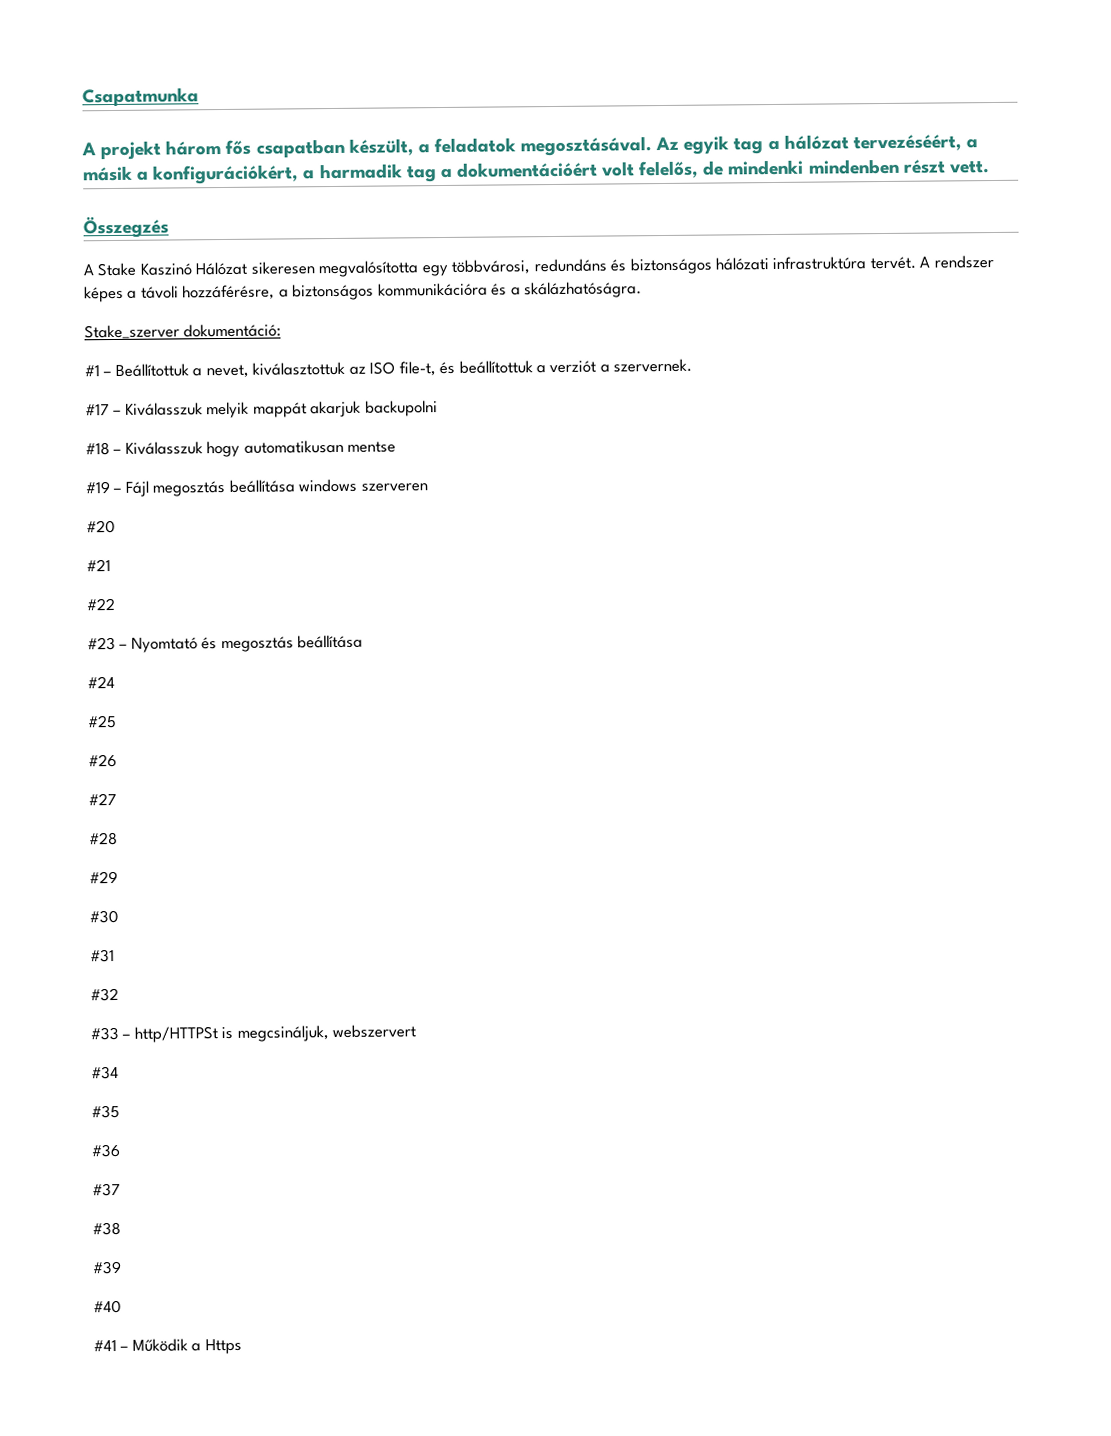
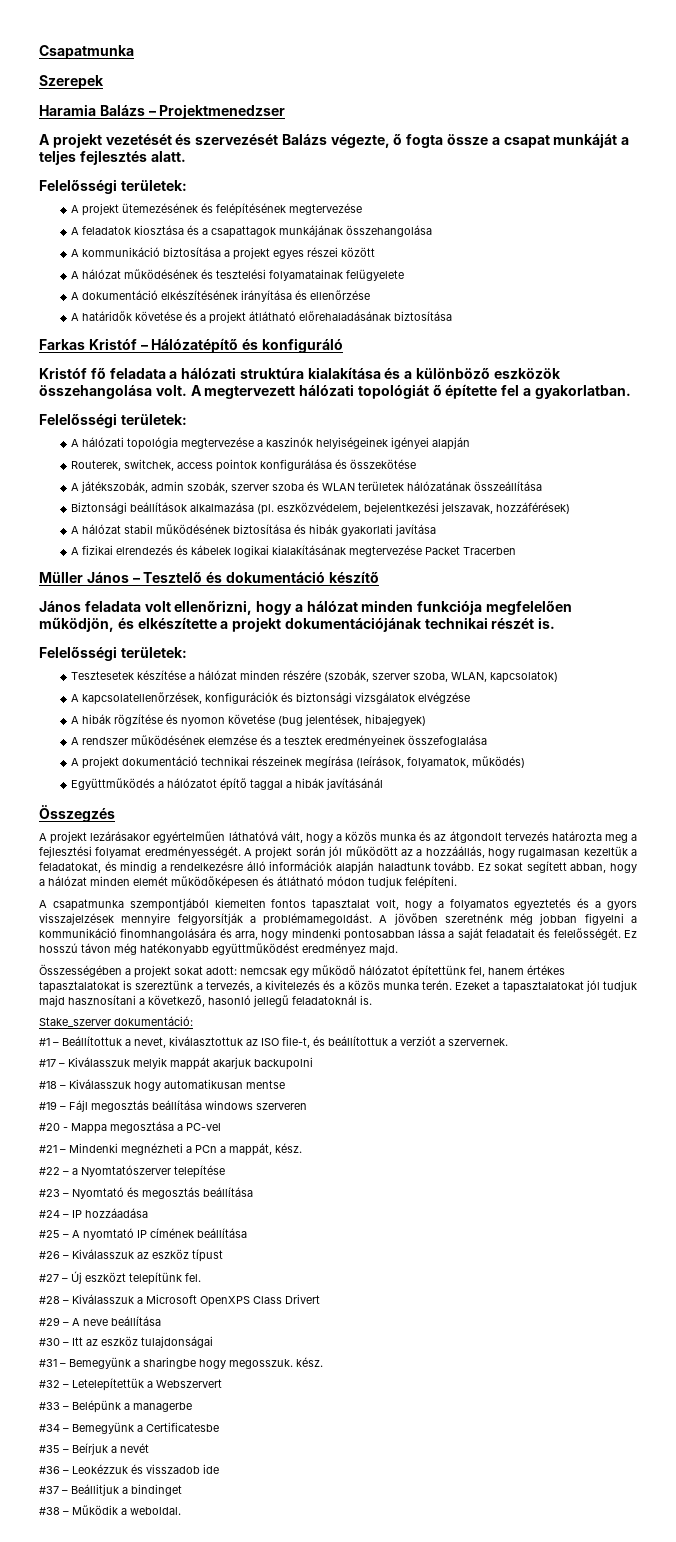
[81,134,978,161] [82,158,990,185] [83,215,169,239] [83,255,994,278] [84,281,643,303] A projekt három fős csapatban készült, a feladatok megosztásával. Az egyik tag a hálózat tervezéséért, a másik a konfigurációkért, a harmadik tag a dokumentációért volt felelős, de mindenki mindenben részt vett. // Összegzés // A Stake Kaszinó Hálózat sikeresen megvalósította egy többvárosi, redundáns és biztonságos hálózati infrastruktúra tervét. A rendszer képes a távoli hozzáférésre, a biztonságos kommunikációra és a skálázhatóságra. -> [39,75,104,89] [39,104,286,119] [39,133,630,148] [39,150,186,165] [39,179,187,194] [71,203,363,216] [71,225,433,238] [71,247,376,260] [71,269,405,281] [71,290,371,302] [71,311,453,324] [39,338,343,353] [39,367,561,379] [39,384,631,399] [39,413,187,428] [71,437,471,450] [71,459,417,472] [71,481,543,493] [71,502,571,515] [71,524,437,536] [71,545,517,557] [39,571,379,583] [39,600,573,615] [39,617,556,632] [39,646,187,661] [71,670,559,683] [71,692,471,705] [71,714,427,726] [71,735,488,747] [71,756,526,769] [71,778,384,791] [39,805,115,822] [39,831,637,844] [39,846,637,859] [39,861,637,874] [39,876,457,889] [39,898,637,911] [39,913,637,926] [39,928,638,941] [39,943,398,955] [39,964,565,978] [39,980,637,993] [39,995,372,1007] Szerepek // Haramia Balázs – Projektmenedzser // A projekt vezetését és szervezését Balázs végezte, ő fogta össze a csapat munkáját a teljes fejlesztés alatt. // Felelősségi területek: // A projekt ütemezésének és felépítésének megtervezése // A feladatok kiosztása és a csapattagok munkájának összehangolása // A kommunikáció biztosítása a projekt egyes részei között // A hálózat működésének és tesztelési folyamatainak felügyelete // A dokumentáció elkészítésének irányítása és ellenőrzése // A határidők követése és a projekt átlátható előrehaladásának biztosítása // Farkas Kristóf – Hálózatépítő és konfiguráló // Kristóf fő feladata a hálózati struktúra kialakítása és a különböző eszközök összehangolása volt. A megtervezett hálózati topológiát ő építette fel a gyakorlatban. // Felelősségi területek: // A hálózati topológia megtervezése a kaszinók helyiségeinek igényei alapján // Routerek, switchek, access pointok konfigurálása és összekötése // A játékszobák, admin szobák, szerver szoba és WLAN területek hálózatának összeállítása // Biztonsági beállítások alkalmazása (pl. eszközvédelem, bejelentkezési jelszavak, hozzáférések) // A hálózat stabil működésének biztosítása és hibák gyakorlati javítása // A fizikai elrendezés és kábelek logikai kialakításának megtervezése Packet Tracerben // Müller János – Tesztelő és dokumentáció készítő // János feladata volt ellenőrizni, hogy a hálózat minden funkciója megfelelően működjön, és elkészítette a projekt dokumentációjának technikai részét is. // Felelősségi területek: // Tesztesetek készítése a hálózat minden részére (szobák, szerver szoba, WLAN, kapcsolatok) // A kapcsolatellenőrzések, konfigurációk és biztonsági vizsgálatok elvégzése // A hibák rögzítése és nyomon követése (bug jelentések, hibajegyek) // A rendszer működésének elemzése és a tesztek eredményeinek összefoglalása // A projekt dokumentáció technikai részeinek megírása (leírások, folyamatok, működés) // Együttműködés a hálózatot építő taggal a hibák javításánál // Összegzés // A projekt lezárásakor egyértelműen láthatóvá vált, hogy a közös munka és az átgondolt tervezés határozta meg a fejlesztési folyamat eredményességét. A projekt során jól működött az a hozzáállás, hogy rugalmasan kezeltük a feladatokat, és mindig a rendelkezésre álló információk alapján haladtunk tovább. Ez sokat segített abban, hogy a hálózat minden elemét működőképesen és átlátható módon tudjuk felépíteni. // A csapatmunka szempontjából kiemelten fontos tapasztalat volt, hogy a folyamatos egyeztetés és a gyors visszajelzések mennyire felgyorsítják a problémamegoldást. A jövőben szeretnénk még jobban figyelni a kommunikáció finomhangolására és arra, hogy mindenki pontosabban lássa a saját feladatait és felelősségét. Ez hosszú távon még hatékonyabb együttműködést eredményez majd. // Összességében a projekt sokat adott: nemcsak egy működő hálózatot építettünk fel, hanem értékes tapasztalatokat is szereztünk a tervezés, a kivitelezés és a közös munka terén. Ezeket a tapasztalatokat jól tudjuk majd hasznosítani a következő, hasonló jellegű feladatoknál is.
[86,559,111,572] [86,597,116,611] // #21 // #22 -> [63,1121,221,1134] [39,1143,302,1156] [39,1165,225,1178] - Mappa megosztása a PC-vel // #21 – Mindenki megnézheti a PCn a mappát, kész. // #22 – a Nyomtatószerver telepítése
[87,714,117,729] [88,753,117,768] [88,792,117,806] [89,831,118,846] [89,870,118,884] [89,909,119,924] [90,949,115,963] [90,987,119,1002] [90,1024,417,1043] [91,1065,119,1080] [91,1104,120,1119] [91,1143,120,1158] [92,1182,121,1197] [92,1221,121,1236] [92,1260,122,1275] [93,1299,122,1314] [93,1340,117,1352] // #25 // #26 // #27 // #28 // #29 // #30 // #31 // #32 // #33 – http/HTTPSt is megcsináljuk, webszervert // #34 // #35 // #36 // #37 // #38 // #39 // #40 // #41 -> [63,1208,148,1218] [39,1228,247,1240] [39,1249,223,1262] [39,1271,201,1285] [39,1294,320,1307] [39,1316,161,1326] [39,1336,213,1348] [39,1357,323,1369] [39,1378,222,1391] [39,1400,192,1413] [39,1422,219,1434] [39,1443,149,1455] [39,1464,219,1474] [39,1484,182,1496] [39,1507,60,1515] – IP hozzáadása // #25 – A nyomtató IP címének beállítása // #26 – Kiválasszuk az eszköz típust // #27 – Új eszközt telepítünk fel. // #28 – Kiválasszuk a Microsoft OpenXPS Class Drivert // #29 – A neve beállítása // #30 – Itt az eszköz tulajdonságai // #31 – Bemegyünk a sharingbe hogy megosszuk. kész. // #32 – Letelepítettük a Webszervert // #33 – Belépünk a managerbe // #34 – Bemegyünk a Certificatesbe // #35 – Beírjuk a nevét // #36 – Leokézzuk és visszadob ide // #37 – Beállitjuk a bindinget // #38
[204,1338,242,1355] Https -> [130,1507,181,1515] weboldal.

